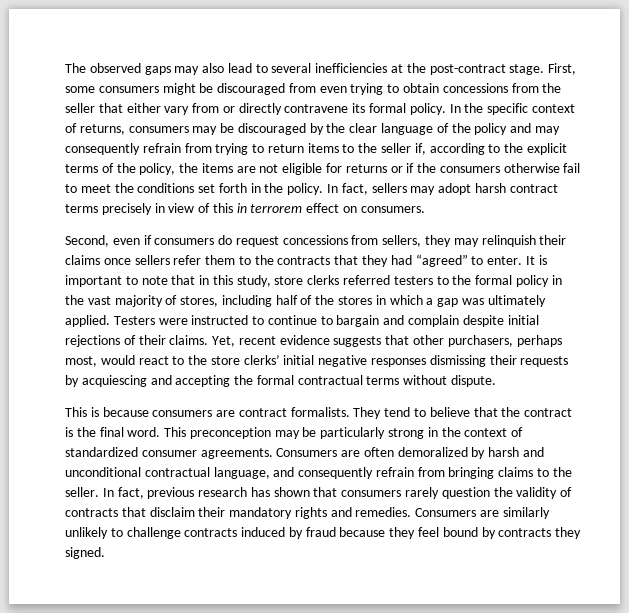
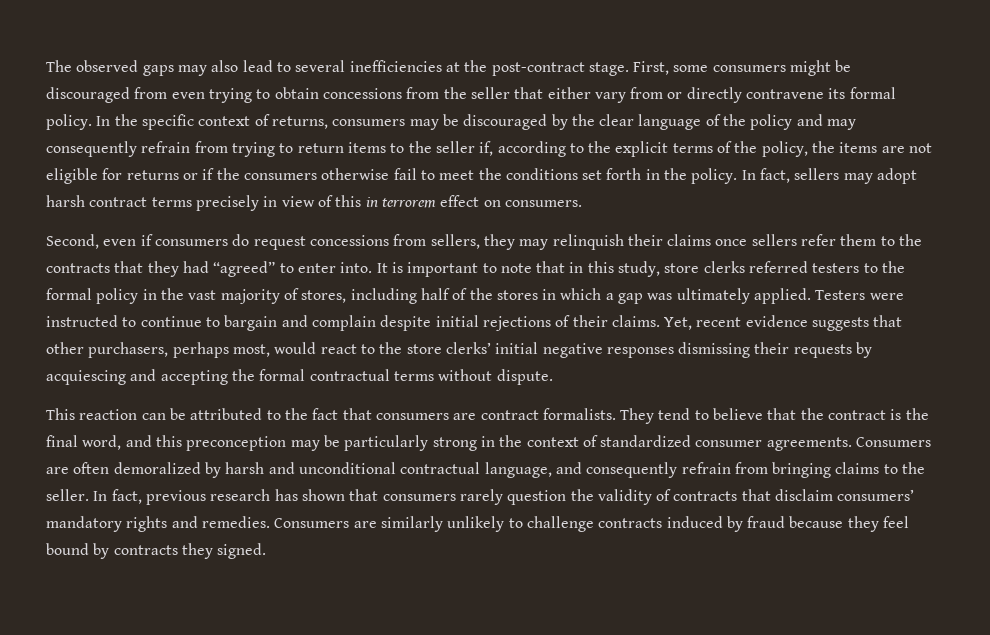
[487,256,523,265] enter. -> [297,262,373,273] enter into.
[90,407,149,417] is because -> [79,408,372,420] reaction can be attributed to the fact that
[127,427,187,437] word. This -> [82,435,182,450] word, and this
[198,507,226,517] their -> [837,489,915,501] consumers’

